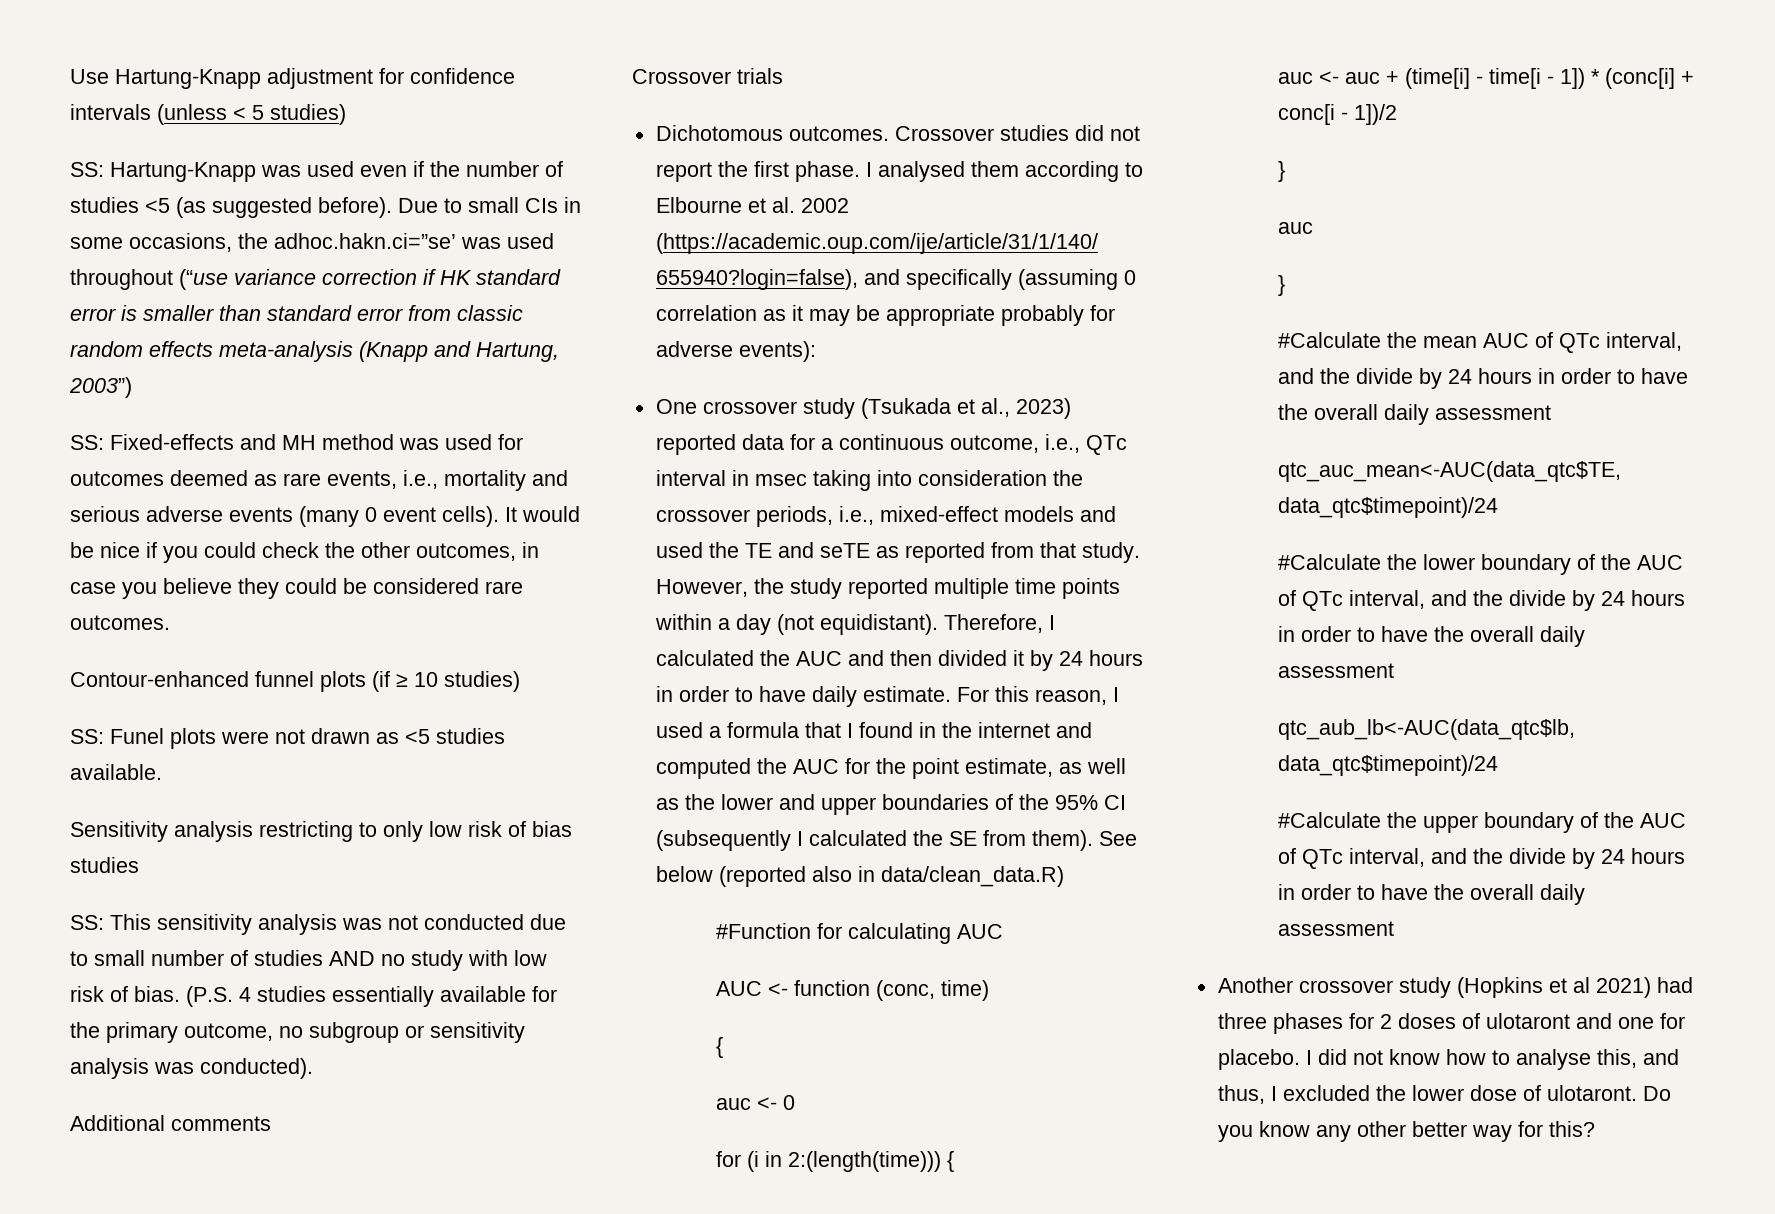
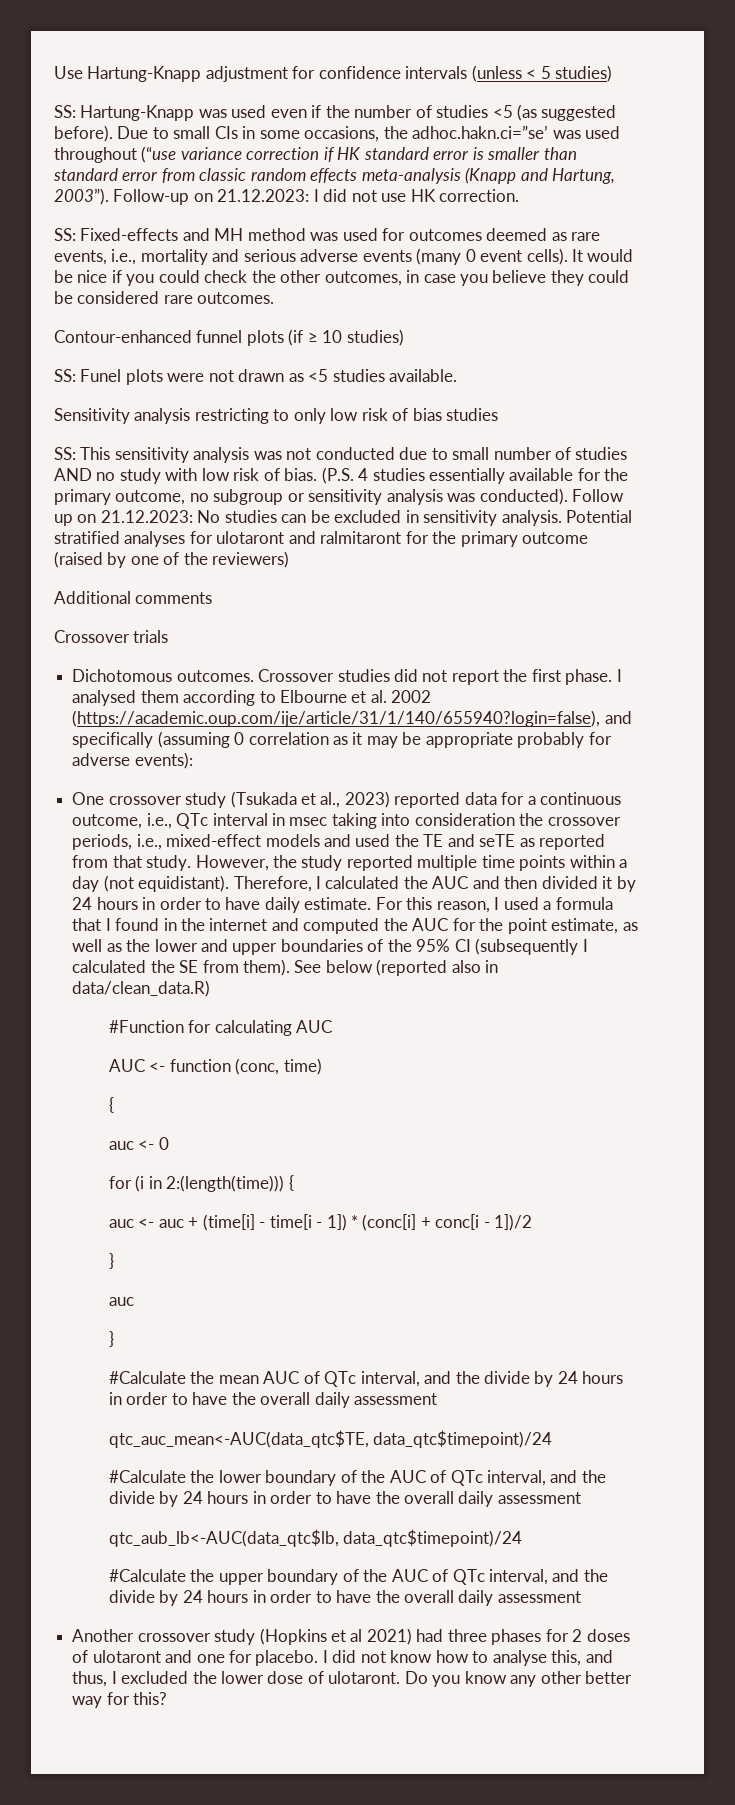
[69,377,132,398] 2003”) -> [54,188,520,205] 2003”). Follow-up on 21.12.2023: I did not use HK correction.
(313, 1068) none -> [572,489,625,502] [54,510,633,526] [54,531,589,547] [54,551,290,568] Follow up on 21.12.2023: No studies can be excluded in sensitivity analysis. Potential stratified analyses for ulotaront and ralmitaront for the primary outcome (raised by one of the reviewers)

